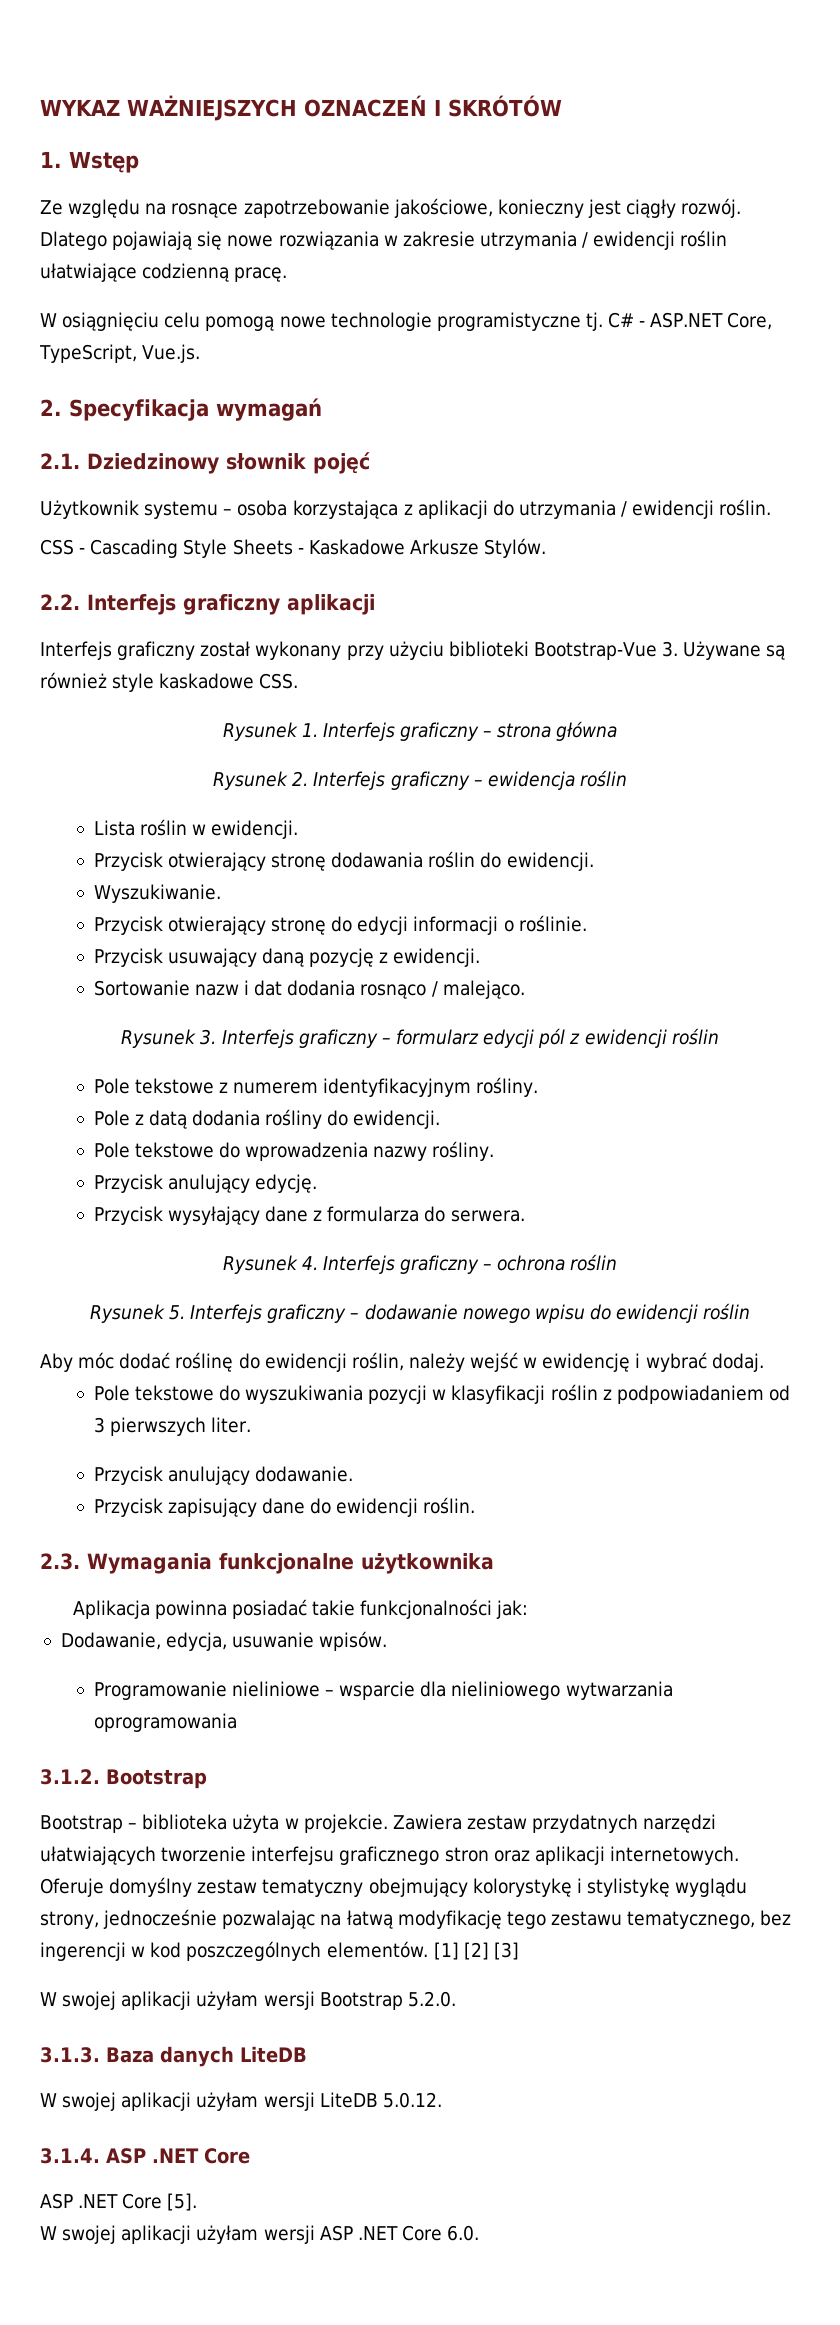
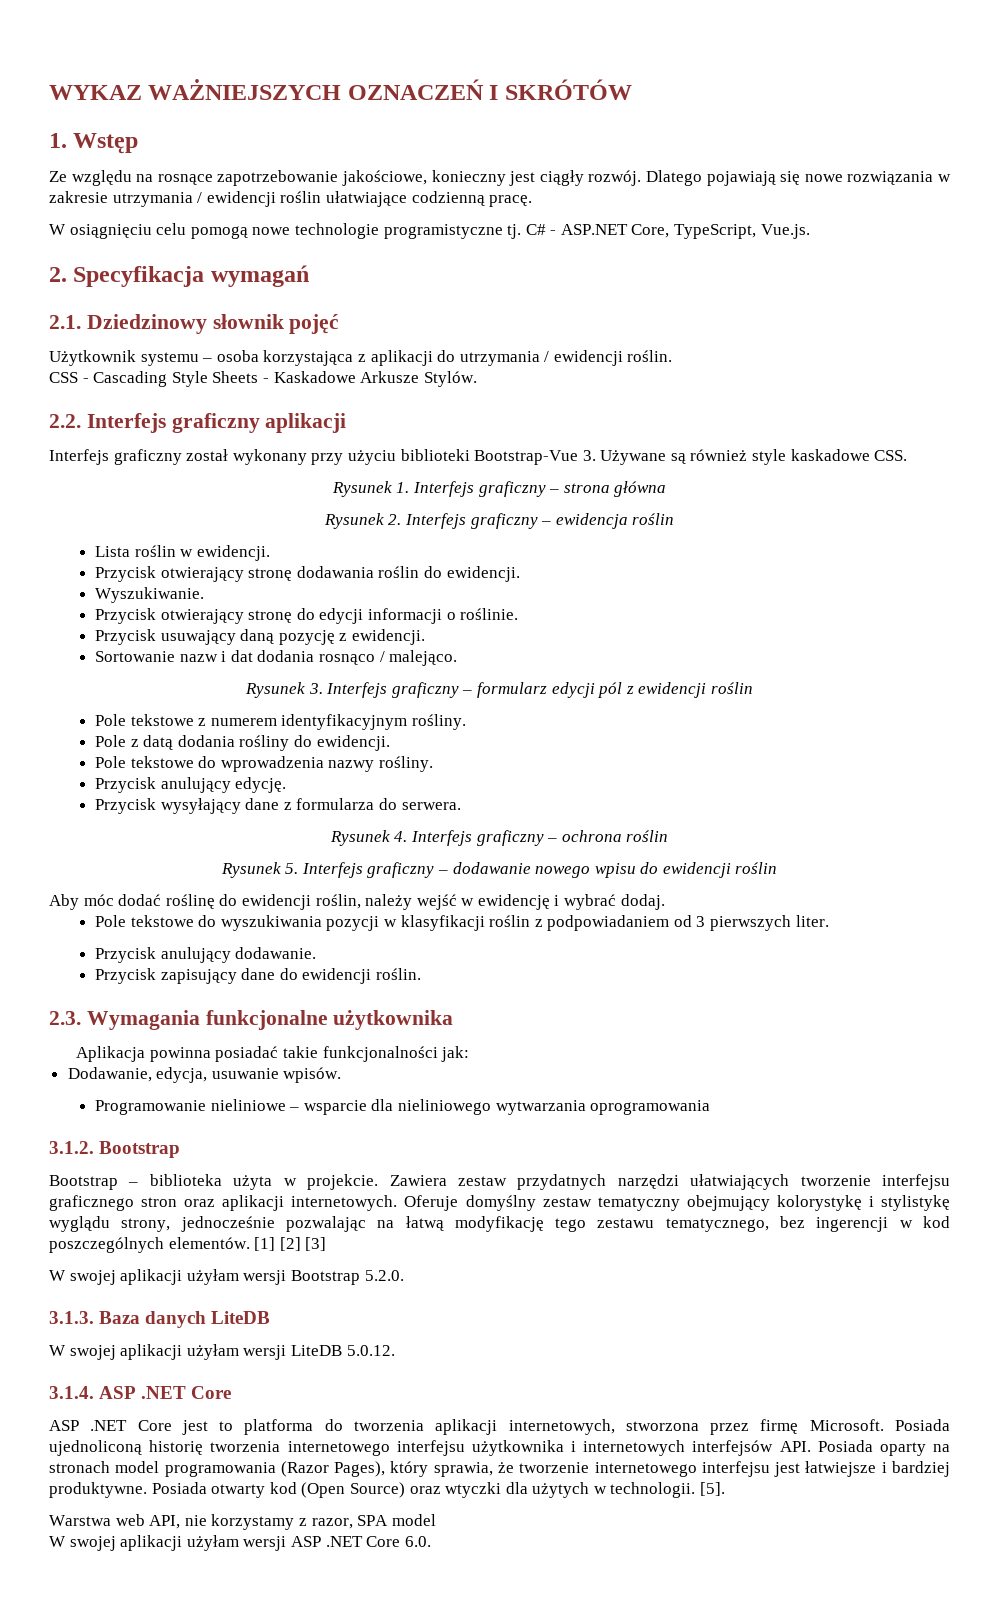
[167,2193,198,2211] [5]. -> [181,1419,951,1435] [49,1440,950,1456] [49,1461,951,1477] [49,1482,726,1498] [49,1514,436,1530] jest to platforma do tworzenia aplikacji internetowych, stworzona przez firmę Microsoft. Posiada ujednoliconą historię tworzenia internetowego interfejsu użytkownika i internetowych interfejsów API. Posiada oparty na stronach model programowania (Razor Pages), który sprawia, że tworzenie internetowego interfejsu jest łatwiejsze i bardziej produktywne. Posiada otwarty kod (Open Source) oraz wtyczki dla użytych w technologii. [5]. // Warstwa web API, nie korzystamy z razor, SPA model

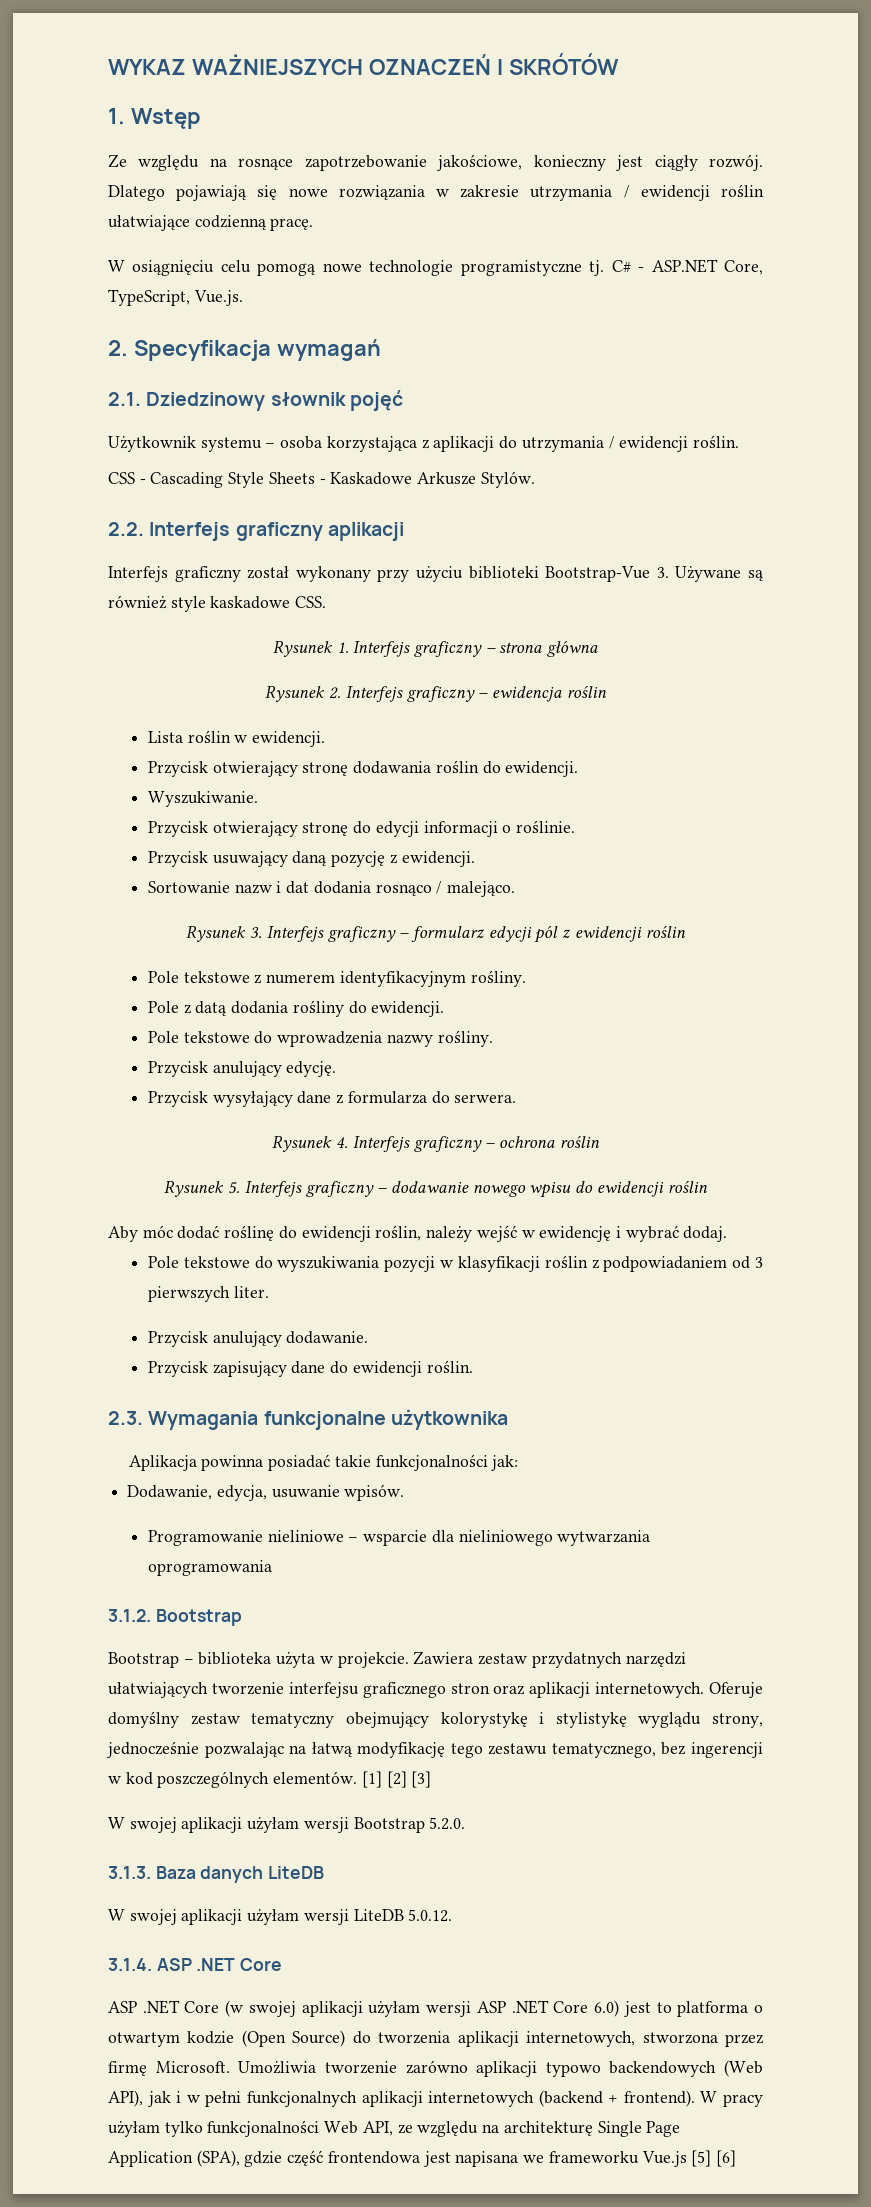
[181,1419,314,1435] jest to platforma -> [225,2000,764,2017] [108,2030,346,2047] (w swojej aplikacji użyłam wersji ASP .NET Core 6.0) jest to platforma o otwartym kodzie (Open Source)
[895,1419,951,1431] [49,1440,950,1456] [49,1461,951,1477] [49,1482,726,1498] [49,1514,436,1530] [49,1535,431,1551] Posiada ujednoliconą historię tworzenia internetowego interfejsu użytkownika i internetowych interfejsów API. Posiada oparty na stronach model programowania (Razor Pages), który sprawia, że tworzenie internetowego interfejsu jest łatwiejsze i bardziej produktywne. Posiada otwarty kod (Open Source) oraz wtyczki dla użytych w technologii. [5]. // Warstwa web API, nie korzystamy z razor, SPA model // W swojej aplikacji użyłam wersji ASP .NET Core 6.0. -> [238,2060,763,2077] [108,2090,764,2107] [108,2120,681,2137] [108,2150,736,2167] Umożliwia tworzenie zarówno aplikacji typowo backendowych (Web API), jak i w pełni funkcjonalnych aplikacji internetowych (backend + frontend). W pracy użyłam tylko funkcjonalności Web API, ze względu na architekturę Single Page Application (SPA), gdzie część frontendowa jest napisana we frameworku Vue.js [5] [6]

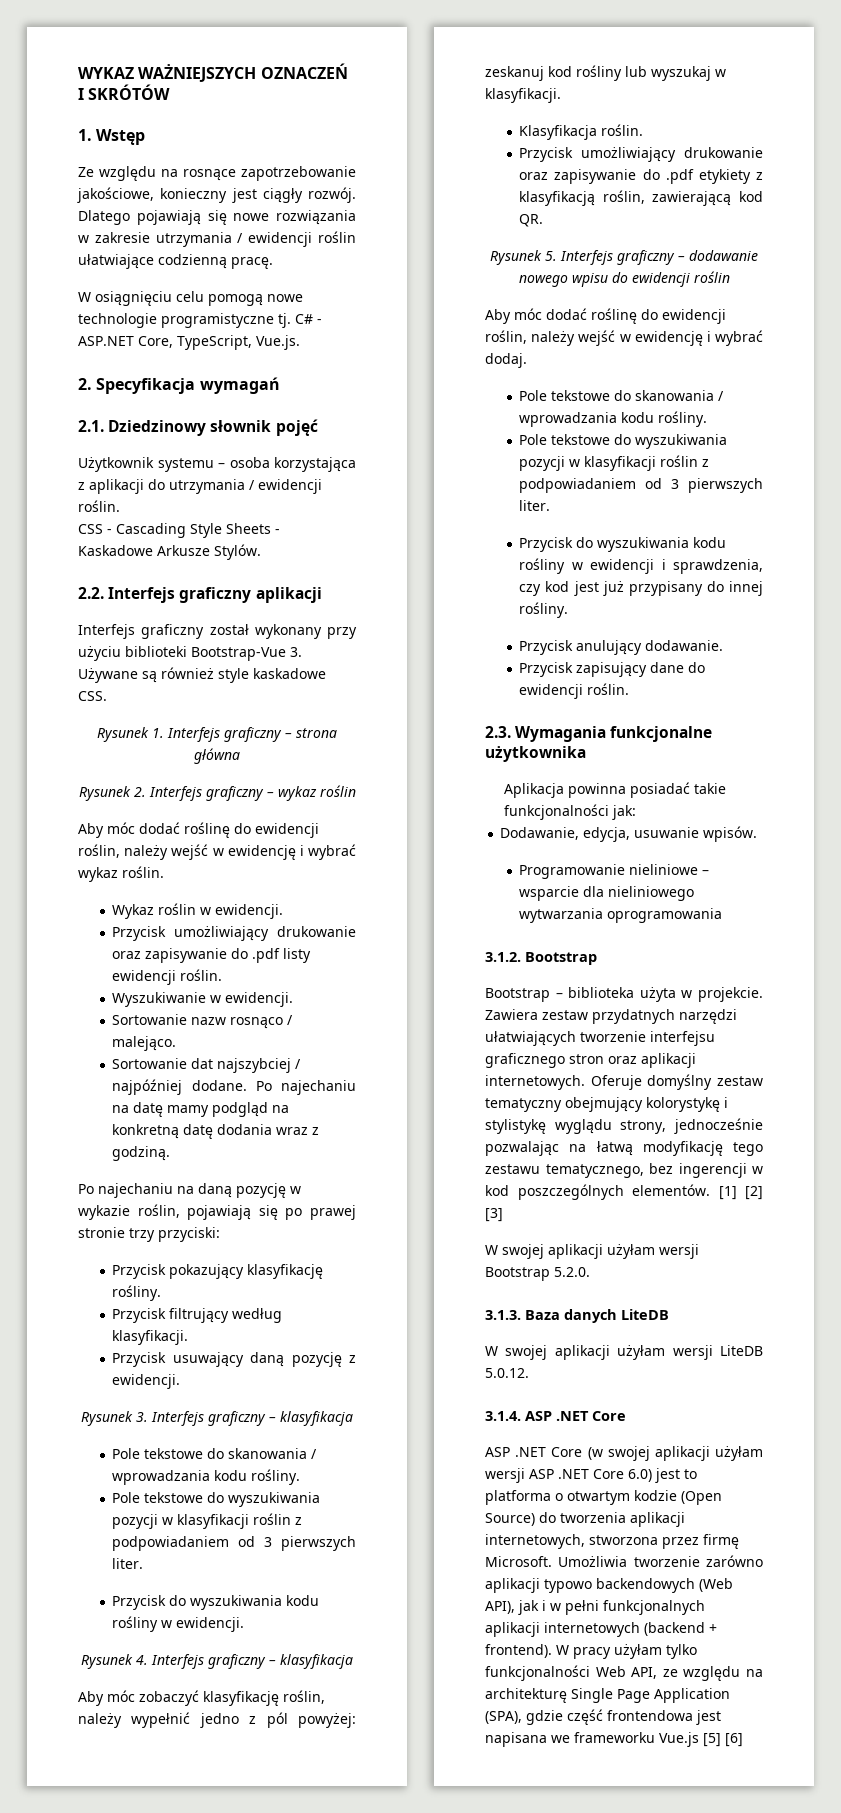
[491,685,607,702] [147,730,326,747] [147,760,579,777] [147,791,258,807] [147,820,575,837] ewidencja roślin // Lista roślin w ewidencji. // Przycisk otwierający stronę dodawania roślin do ewidencji. // Wyszukiwanie. // Przycisk otwierający stronę do edycji informacji o roślinie. -> [277,785,356,801] [78,822,319,838] [78,844,356,860] [78,866,164,882] [112,903,284,919] [112,926,356,941] [112,948,312,963] [112,969,223,985] [112,992,294,1007] [112,1014,294,1029] [112,1036,177,1051] [112,1058,302,1073] [112,1079,356,1095] [112,1102,290,1117] [112,1124,320,1139] [112,1146,171,1161] [78,1183,301,1198] [78,1204,356,1220] [78,1227,220,1242] [112,1264,324,1279] [112,1285,162,1301] [112,1308,283,1323] [112,1330,189,1345] wykaz roślin // Aby móc dodać roślinę do ewidencji roślin, należy wejść w ewidencję i wybrać wykaz roślin. // Wykaz roślin w ewidencji. // Przycisk umożliwiający drukowanie oraz zapisywanie do .pdf listy ewidencji roślin. // Wyszukiwanie w ewidencji. // Sortowanie nazw rosnąco / malejąco. // Sortowanie dat najszybciej / najpóźniej dodane. Po najechaniu na datę mamy podgląd na konkretną datę dodania wraz z godziną. // Po najechaniu na daną pozycję w wykazie roślin, pojawiają się po prawej stronie trzy przyciski: // Przycisk pokazujący klasyfikację rośliny. // Przycisk filtrujący według klasyfikacji.
[147,881,515,897] // Sortowanie nazw i dat dodania rosnąco / malejąco. -> (181, 1381) none
[411,925,686,943] [147,970,526,987] [147,1000,445,1017] [147,1030,493,1047] [147,1061,337,1077] [147,1091,517,1107] formularz edycji pól z ewidencji roślin // Pole tekstowe z numerem identyfikacyjnym rośliny. // Pole z datą dodania rośliny do ewidencji. // Pole tekstowe do wprowadzenia nazwy rośliny. // Przycisk anulujący edycję. // Przycisk wysyłający dane z formularza do serwera. -> [280,1411,353,1426] [112,1448,318,1459] [112,1469,301,1485] [112,1492,321,1507] [112,1513,303,1529] [112,1536,356,1551] [112,1558,144,1569] [112,1595,320,1610] [112,1616,245,1632] klasyfikacja // Pole tekstowe do skanowania / wprowadzania kodu rośliny. // Pole tekstowe do wyszukiwania pozycji w klasyfikacji roślin z podpowiadaniem od 3 pierwszych liter. // Przycisk do wyszukiwania kodu rośliny w ewidencji.
[498,1135,600,1148] ochrona roślin -> [280,1654,353,1669] [78,1690,325,1706] [78,1712,356,1728] [485,65,726,81] [485,88,561,103] [519,124,644,140] [519,147,763,162] [519,169,763,184] [519,190,763,206] [519,214,544,227] klasyfikacja // Aby móc zobaczyć klasyfikację roślin, należy wypełnić jedno z pól powyżej: zeskanuj kod rośliny lub wyszukaj w klasyfikacji. // Klasyfikacja roślin. // Przycisk umożliwiający drukowanie oraz zapisywanie do .pdf etykiety z klasyfikacją roślin, zawierającą kod QR.
(728, 1234) none -> [519,390,725,401] [519,411,708,427] // Pole tekstowe do skanowania / wprowadzania kodu rośliny.
(269, 1292) none -> [519,537,727,552] [519,558,763,574] [519,581,763,596] [519,602,569,618] // Przycisk do wyszukiwania kodu rośliny w ewidencji i sprawdzenia, czy kod jest już przypisany do innej rośliny.

